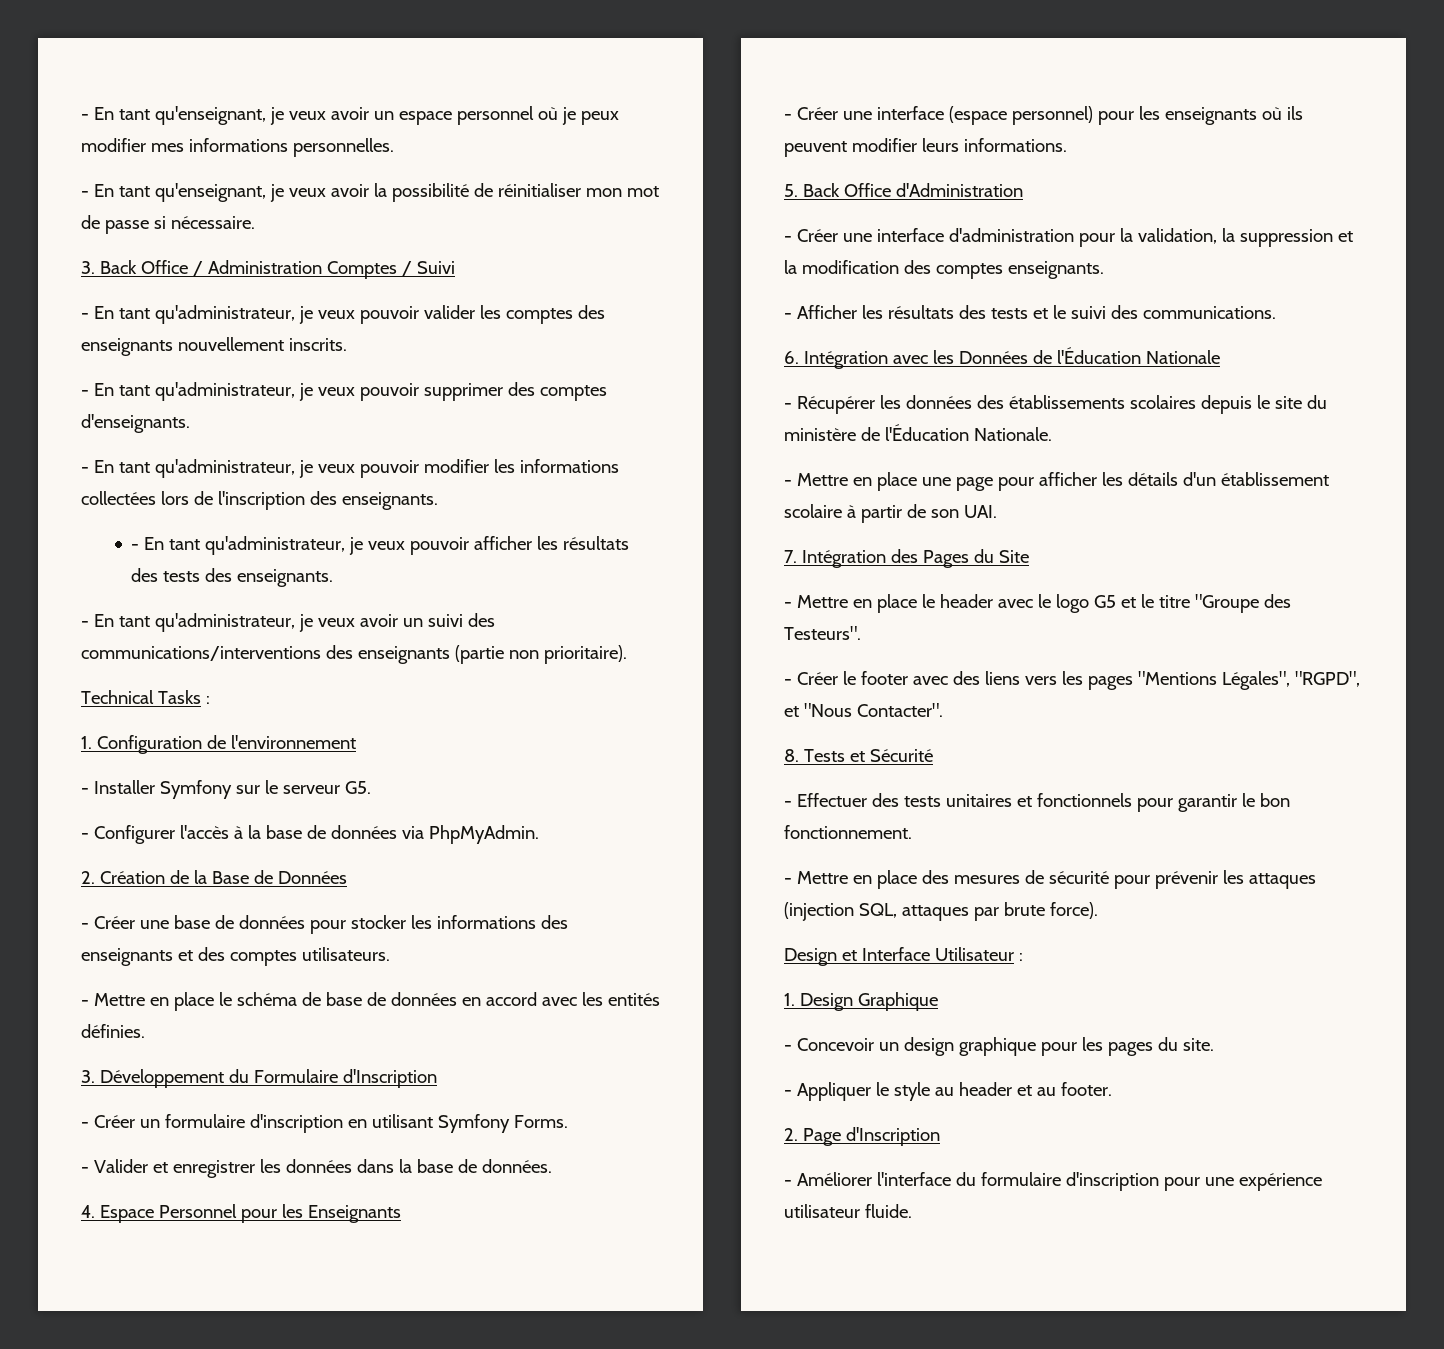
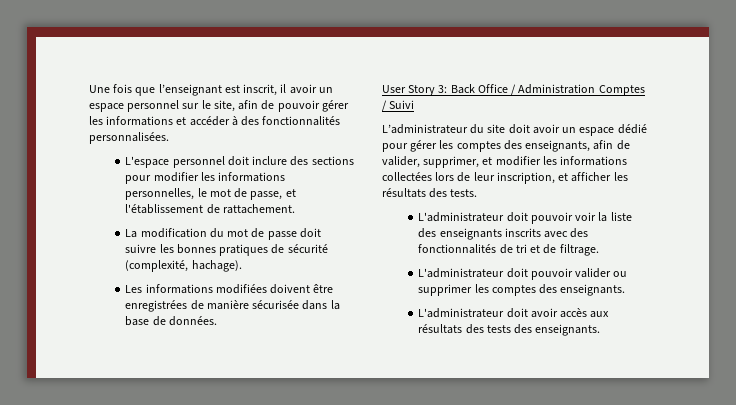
[81,106,619,125] [81,138,394,157] [81,183,659,202] [81,215,255,234] [81,261,95,274] - En tant qu'enseignant, je veux avoir un espace personnel où je peux modifier mes informations personnelles. // - En tant qu'enseignant, je veux avoir la possibilité de réinitialiser mon mot de passe si nécessaire. // 3. -> [89,84,333,96] [89,100,349,112] [89,116,341,126] [89,132,169,144] [125,156,354,168] [125,172,286,184] [125,188,296,200] [125,204,295,214] [125,228,321,240] [125,244,328,256] [125,260,242,272] [125,284,334,294] [125,300,340,312] [125,316,217,326] [382,85,448,96] Une fois que l’enseignant est inscrit, il avoir un espace personnel sur le site, afin de pouvoir gérer les informations et accéder à des fonctionnalités personnalisées. // L'espace personnel doit inclure des sections pour modifier les informations personnelles, le mot de passe, et l'établissement de rattachement. // La modification du mot de passe doit suivre les bonnes pratiques de sécurité (complexité, hachage). // Les informations modifiées doivent être enregistrées de manière sécurisée dans la base de données. // User Story 3:
[81,305,605,324] [81,337,347,356] [81,382,607,401] [81,414,190,433] [81,459,419,478] - En tant qu'administrateur, je veux pouvoir valider les comptes des enseignants nouvellement inscrits. // - En tant qu'administrateur, je veux pouvoir supprimer des comptes d'enseignants. // - En tant qu'administrateur, je veux pouvoir -> [382,124,647,136] [382,140,630,152] [382,156,493,168] L’administrateur du site doit avoir un espace dédié pour gérer les comptes des enseignants, afin de valider, supprimer, et
[217,491,438,510] [131,536,559,555] l'inscription des enseignants. // - En tant qu'administrateur, je veux pouvoir afficher les -> [473,172,628,184] [382,188,478,198] [418,212,632,224] [418,228,589,240] [418,244,599,256] [418,268,628,280] [418,284,626,296] [418,308,610,318] leur inscription, et afficher les résultats des tests. // L'administrateur doit pouvoir voir la liste des enseignants inscrits avec des fonctionnalités de tri et de filtrage. // L'administrateur doit pouvoir valider ou supprimer les comptes des enseignants. // L'administrateur doit avoir accès aux
[81,613,495,632] [81,645,627,664] [81,690,210,704] [81,735,356,754] [81,780,371,799] [81,825,539,844] [81,870,347,884] [81,915,568,934] [81,947,390,966] [81,992,660,1011] [81,1024,145,1038] [81,1069,437,1088] [81,1114,568,1133] [81,1159,552,1178] [81,1204,401,1223] [784,106,1303,125] [784,138,1067,157] [784,183,1023,197] [784,228,1353,247] [784,260,1104,279] [784,305,1276,319] [784,347,1220,369] [784,395,1327,414] [784,424,1052,441] [784,472,1329,491] [784,504,997,523] [784,549,1029,568] [784,594,1291,613] [784,626,861,640] [784,671,1360,690] [784,703,943,717] [784,749,933,762] [784,793,1290,812] [784,825,912,839] [784,870,1316,889] [784,902,1098,921] [784,947,1023,966] [784,992,938,1011] [784,1037,1214,1056] [784,1082,1112,1101] [784,1127,940,1146] [784,1172,1322,1191] [784,1204,912,1218] // - En tant qu'administrateur, je veux avoir un suivi des communications/interventions des enseignants (partie non prioritaire). // Technical Tasks : // 1. Configuration de l'environnement // - Installer Symfony sur le serveur G5. // - Configurer l'accès à la base de données via PhpMyAdmin. // 2. Création de la Base de Données // - Créer une base de données pour stocker les informations des enseignants et des comptes utilisateurs. // - Mettre en place le schéma de base de données en accord avec les entités définies. // 3. Développement du Formulaire d'Inscription // - Créer un formulaire d'inscription en utilisant Symfony Forms. // - Valider et enregistrer les données dans la base de données. // 4. Espace Personnel pour les Enseignants // - Créer une interface (espace personnel) pour les enseignants où ils peuvent modifier leurs informations. // 5. Back Office d'Administration // - Créer une interface d'administration pour la validation, la suppression et la modification des comptes enseignants. // - Afficher les résultats des tests et le suivi des communications. // 6. Intégration avec les Données de l'Éducation Nationale // - Récupérer les données des établissements scolaires depuis le site du ministère de l'Éducation Nationale. // - Mettre en place une page pour afficher les détails d'un établissement scolaire à partir de son UAI. // 7. Intégration des Pages du Site // - Mettre en place le header avec le logo G5 et le titre "Groupe des Testeurs". // - Créer le footer avec des liens vers les pages "Mentions Légales", "RGPD", et "Nous Contacter". // 8. Tests et Sécurité // - Effectuer des tests unitaires et fonctionnels pour garantir le bon fonctionnement. // - Mettre en place des mesures de sécurité pour prévenir les attaques (injection SQL, attaques par brute force). // Design et Interface Utilisateur : // 1. Design Graphique // - Concevoir un design graphique pour les pages du site. // - Appliquer le style au header et au footer. // 2. Page d'Inscription // - Améliorer l'interface du formulaire d'inscription pour une expérience utilisateur fluide. -> (601, 330) none

